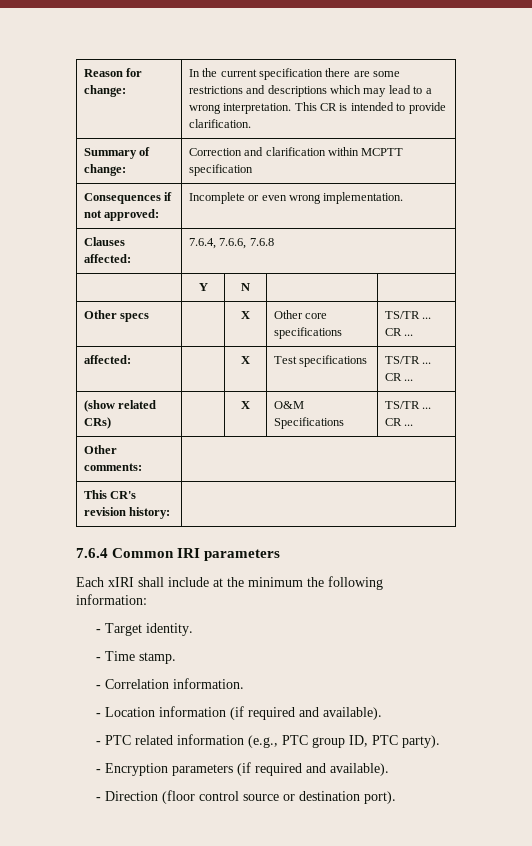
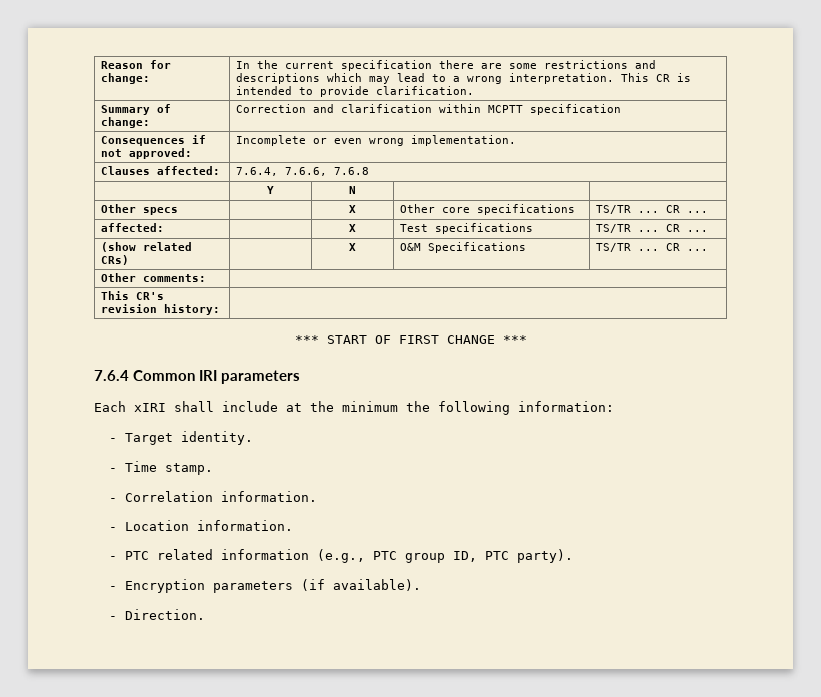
(171, 513) none -> [294,335,527,344] // *** START OF FIRST CHANGE ***
[159,706,383,720] information (if required and available). -> [197,520,294,531] information.
[255,763,390,776] [96,790,397,804] required and available). // - Direction (floor control source or destination port). -> [333,579,422,591] [109,609,206,620] available). // - Direction.

